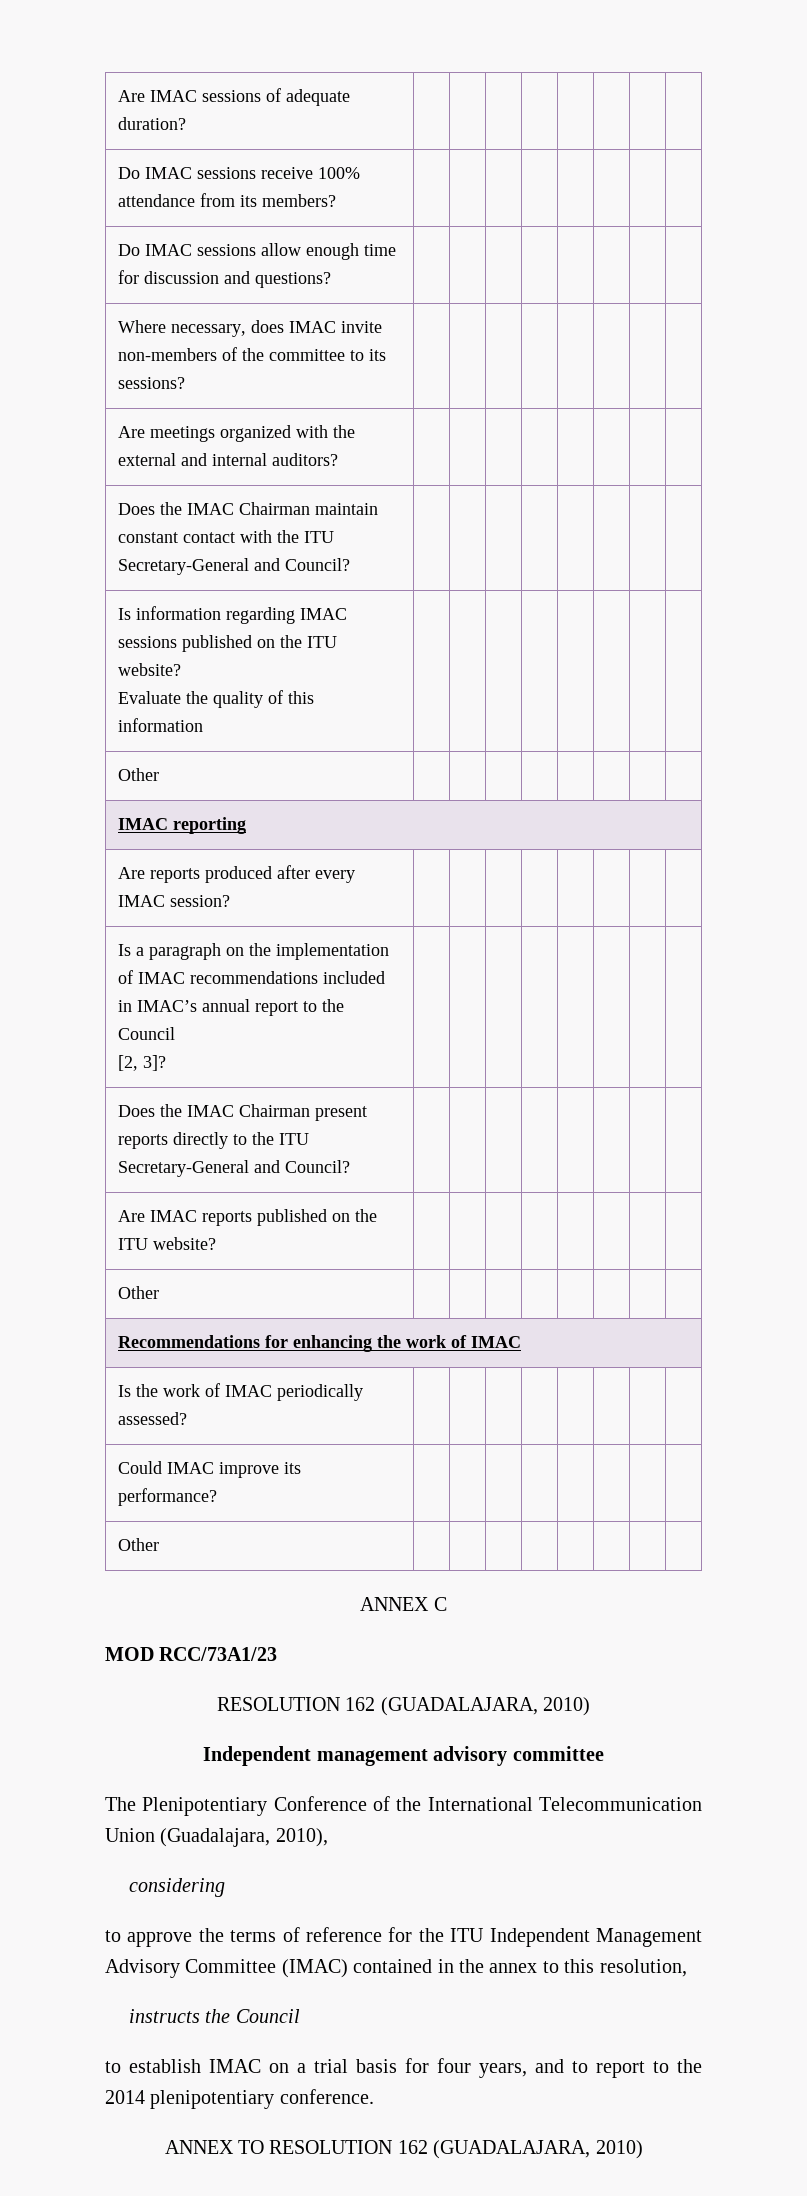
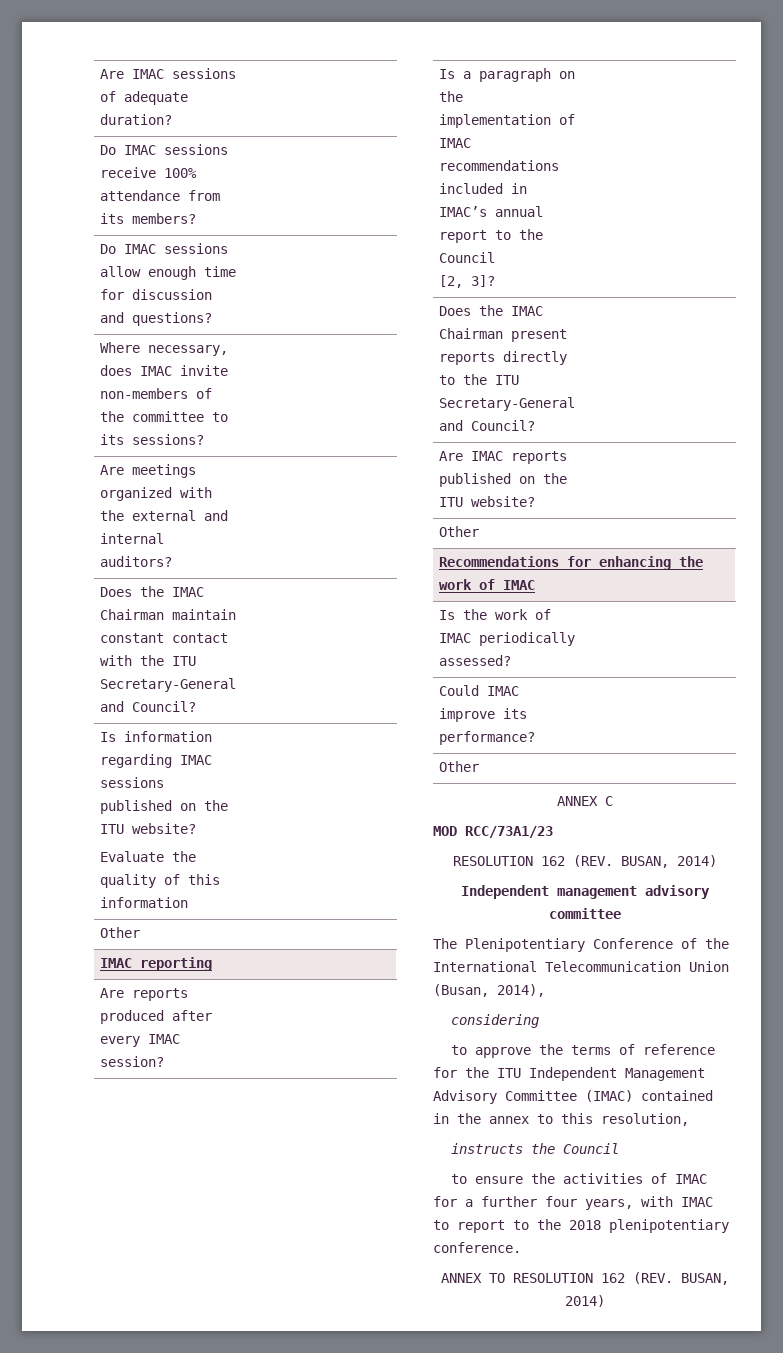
[380,1697,591,1716] (GUADALAJARA, 2010) -> [572,855,717,868] (REV. BUSAN, 2014)
[160,1828,328,1847] (Guadalajara, 2010), -> [433,984,545,997] (Busan, 2014),
[129,2058,564,2078] establish IMAC on a trial basis for four years, and -> [474,1173,707,1184] [433,1196,713,1210] ensure the activities of IMAC for a further four years, with IMAC
[105,2090,145,2104] 2014 -> [569,1220,601,1230] 2018
[433,2140,643,2159] (GUADALAJARA, 2010) -> [632,1272,729,1285] [564,1295,605,1307] (REV. BUSAN, 2014)

